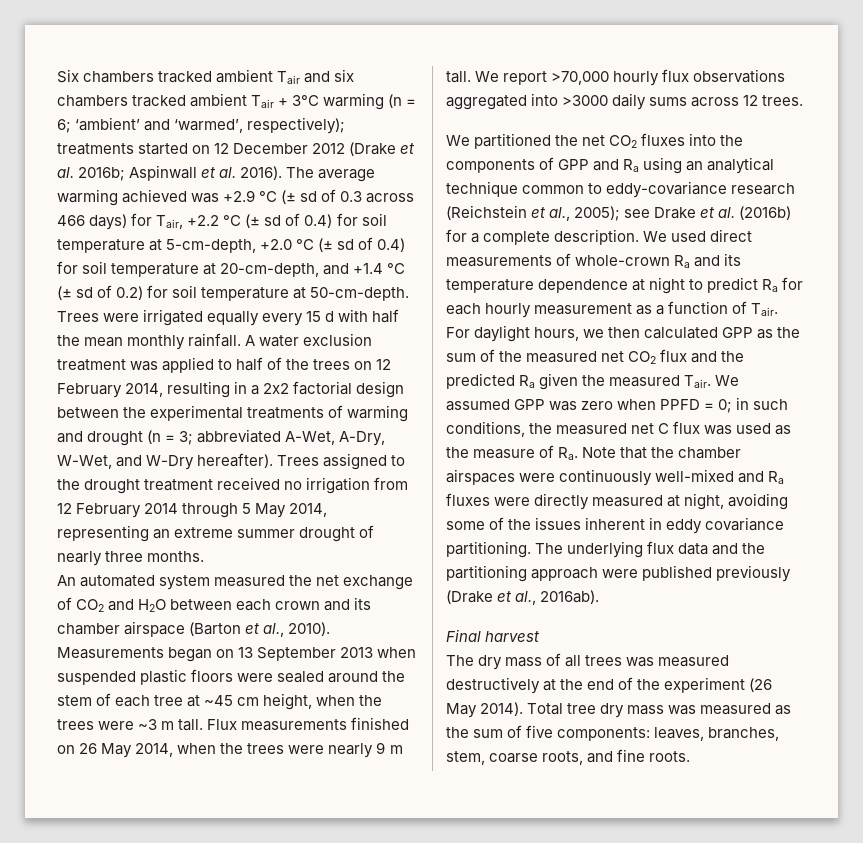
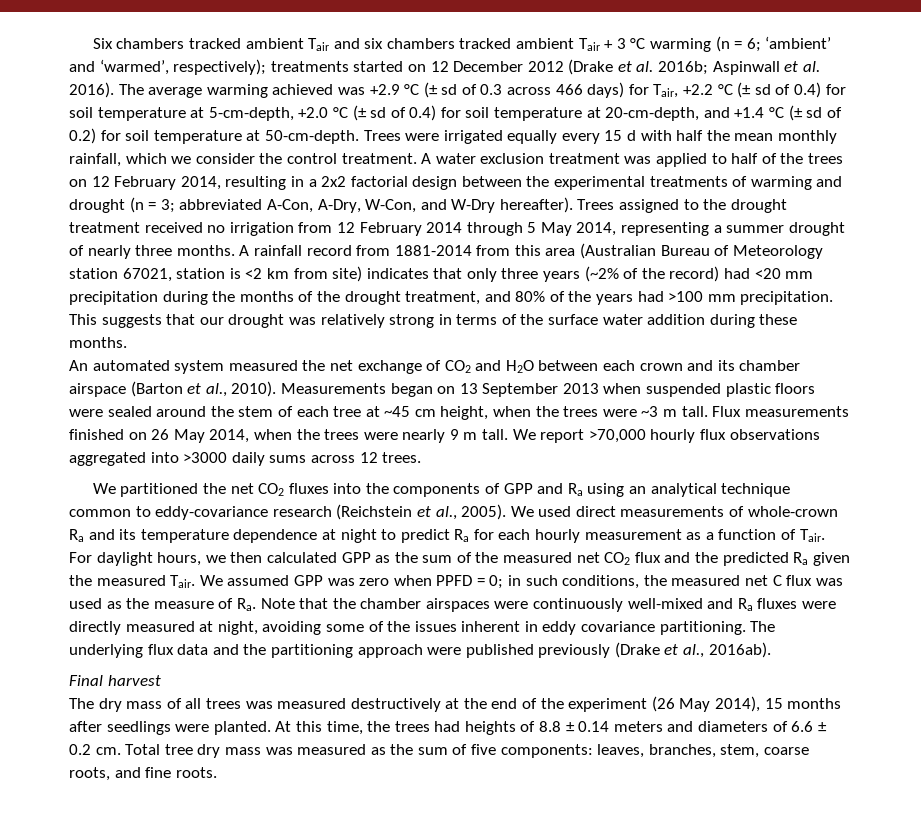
[292,95,320,106] 3°C -> [616,38,646,49] 3 °C
[188,333,242,347] rainfall. -> [69,153,417,167] rainfall, which we consider the control treatment.
[285,431,386,446] [57,455,112,469] A-Wet, A-Dry, W-Wet, -> [266,199,417,213] A-Con, A-Dry, W-Con,
[153,527,234,539] an extreme -> [713,225,722,233] a
(205, 556) none -> [239,243,823,259] [69,266,814,282] [69,291,834,305] [69,314,798,328] [69,337,127,348] A rainfall record from 1881-2014 from this area (Australian Bureau of Meteorology station 67021, station is <2 km from site) indicates that only three years (~2% of the record) had <20 mm precipitation during the months of the drought treatment, and 80% of the years had >100 mm precipitation. This suggests that our drought was relatively strong in terms of the surface water addition during these months.
[574,206,792,221] [446,229,640,245] 2005); see Drake et al. (2016b) for a complete description. -> [461,504,507,520] 2005).
[480,702,524,716] 2014). -> [715,696,842,712] [69,721,827,735] [69,744,121,755] 2014), 15 months after seedlings were planted. At this time, the trees had heights of 8.8 ± 0.14 meters and diameters of 6.6 ± 0.2 cm.

